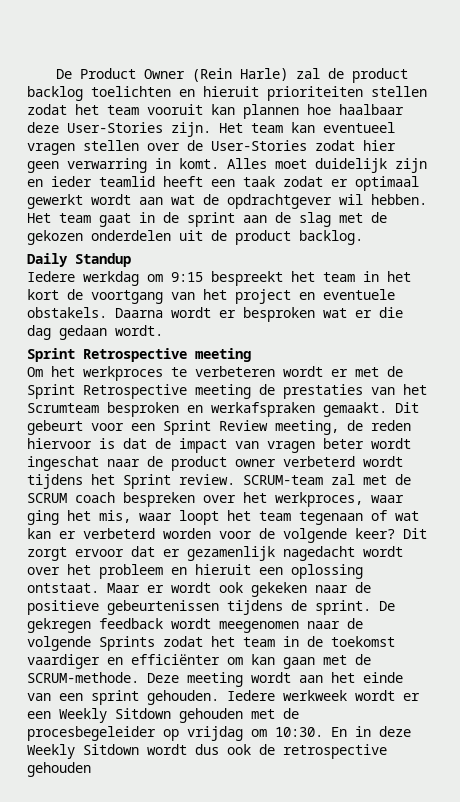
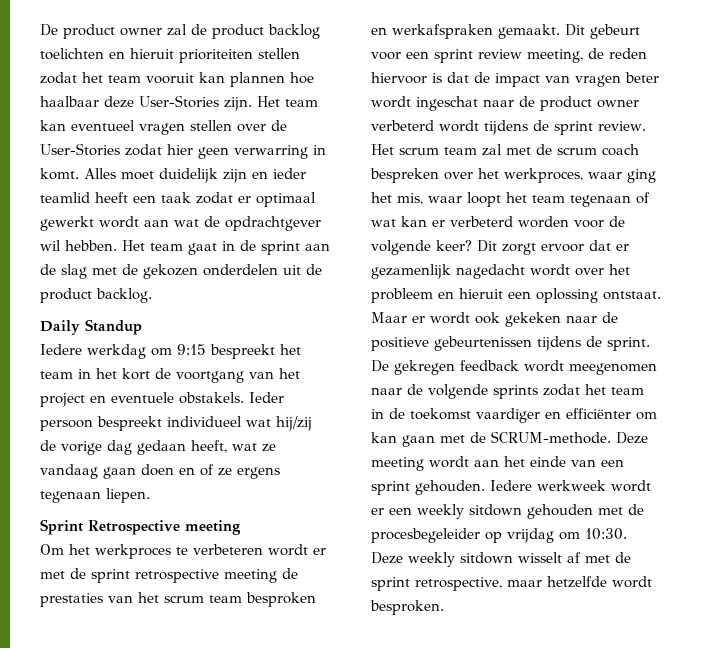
[55,68,288,82] De Product Owner (Rein Harle) -> [40,24,162,39] De product owner
[115,307,403,322] [27,325,163,340] Daarna wordt er besproken wat er die dag gedaan wordt. -> [249,392,284,403] [40,416,312,431] [40,440,276,455] [40,464,280,479] [40,488,150,503] Ieder persoon bespreekt individueel wat hij/zij de vorige dag gedaan heeft, wat ze vandaag gaan doen en of ze ergens tegenaan liepen.
[27,384,187,399] Sprint Retrospective -> [91,569,219,583] sprint retrospective
[27,403,99,413] Scrumteam -> [164,595,242,603] scrum team
[163,420,268,435] Sprint Review -> [434,49,522,63] sprint review
[91,474,323,489] het Sprint review. SCRUM-team -> [533,120,646,135] [371,144,477,155] de sprint review. Het scrum team
[27,493,67,503] SCRUM -> [557,147,597,155] scrum
[99,636,155,651] Sprints -> [493,385,538,399] sprints
[59,708,171,723] Weekly Sitdown -> [417,504,522,519] weekly sitdown
[331,726,411,737] [27,744,387,759] [27,762,91,777] En in deze Weekly Sitdown wordt dus ook de retrospective gehouden -> [371,552,631,567] [371,576,652,591] [370,600,444,615] Deze weekly sitdown wisselt af met de sprint retrospective, maar hetzelfde wordt besproken.

